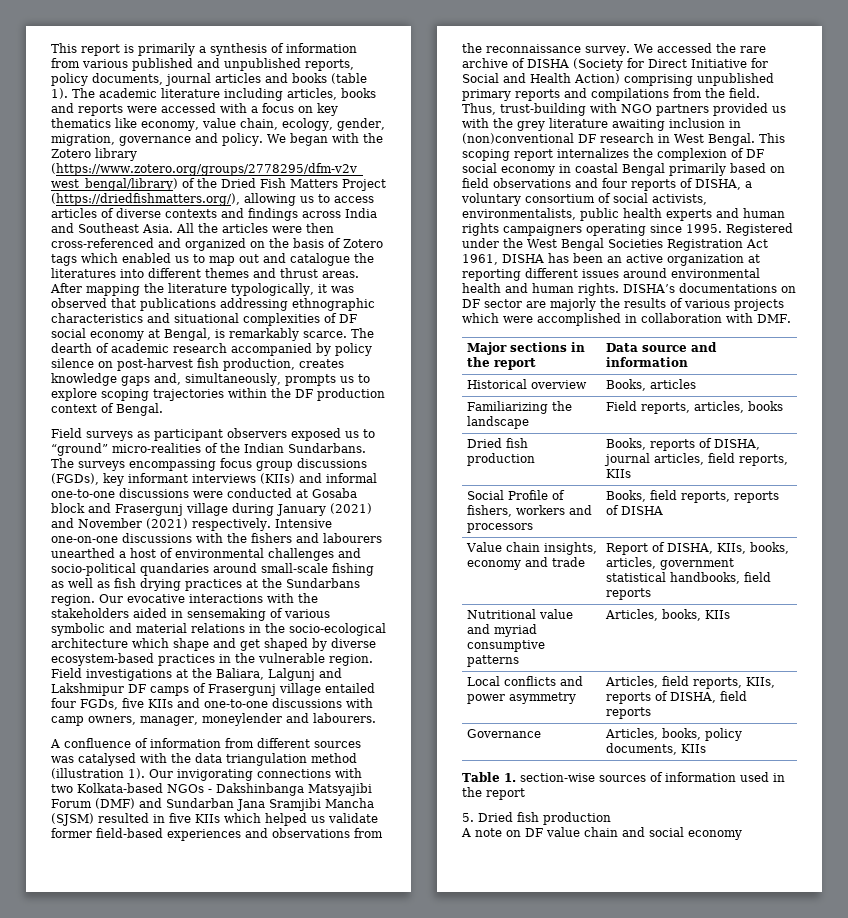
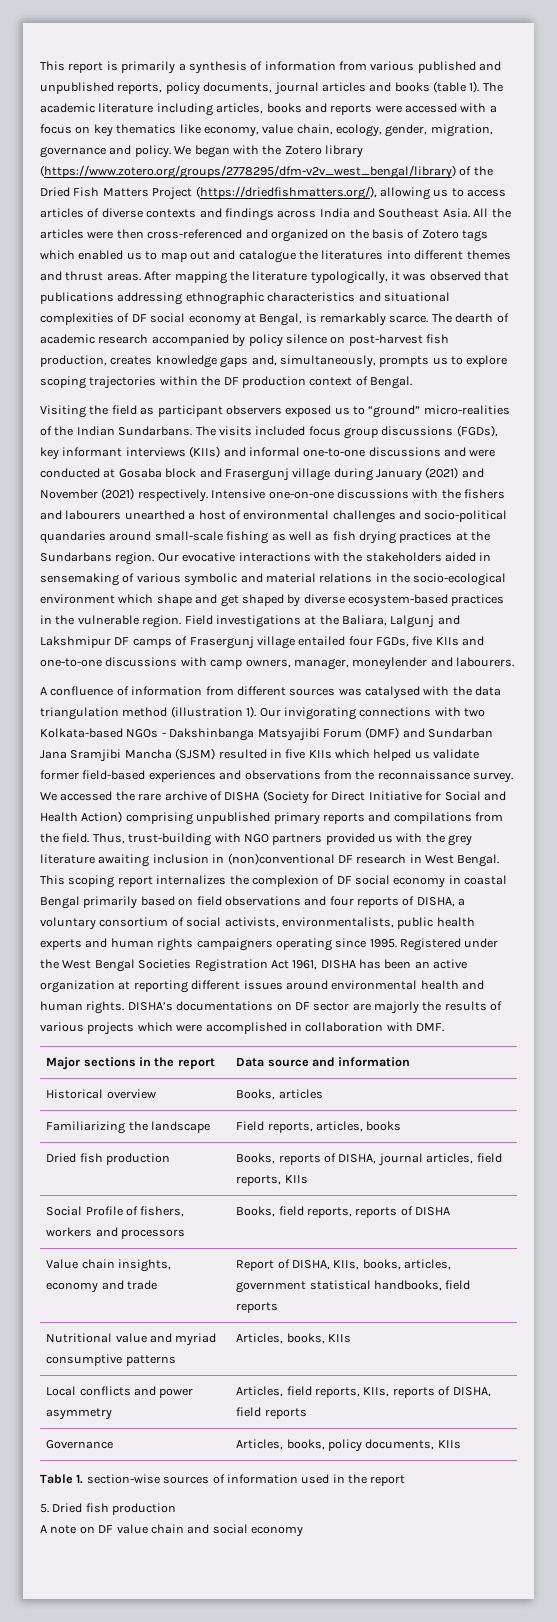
[51,428,133,441] Field surveys -> [40,405,137,418] Visiting the field
[78,459,216,471] surveys encompassing -> [218,426,306,436] visits included
(189, 493) none -> [444,447,466,457] and
[51,638,128,648] architecture -> [40,594,115,604] environment

